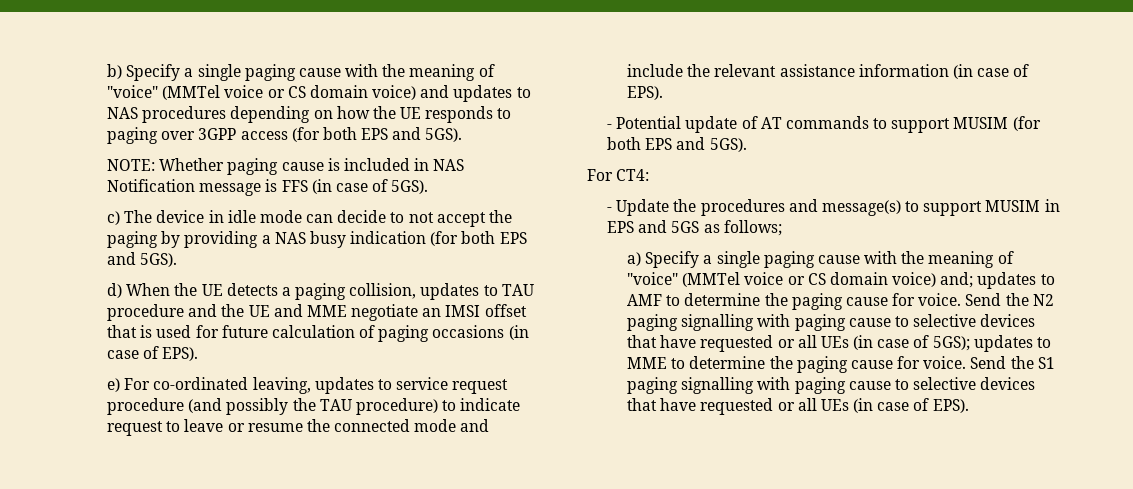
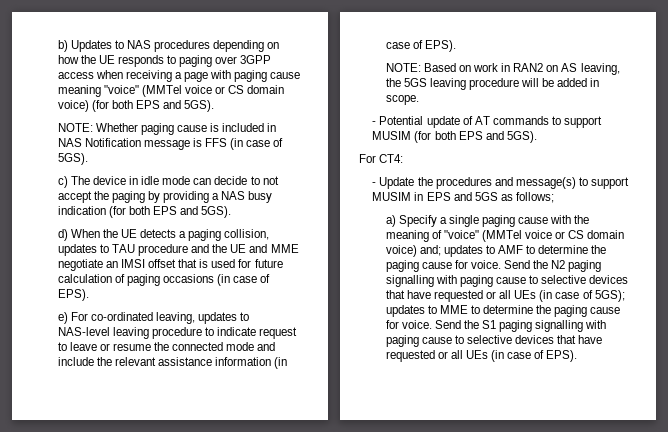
[126,64,495,81] [106,85,513,102] Specify a single paging cause with the meaning of "voice" (MMTel voice or CS domain voice) and updates -> [70,40,112,52] Updates
(288, 135) none -> [95,70,301,82] [57,85,285,97] [57,100,89,112] when receiving a page with paging cause meaning "voice" (MMTel voice or CS domain voice)
[396,377,509,394] [106,398,438,415] service request procedure (and possibly the TAU procedure) -> [57,327,202,339] NAS-level leaving procedure
(663, 93) none -> [385,63,620,75] [385,78,600,90] [385,95,419,105] // NOTE: Based on work in RAN2 on AS leaving, the 5GS leaving procedure will be added in scope.

